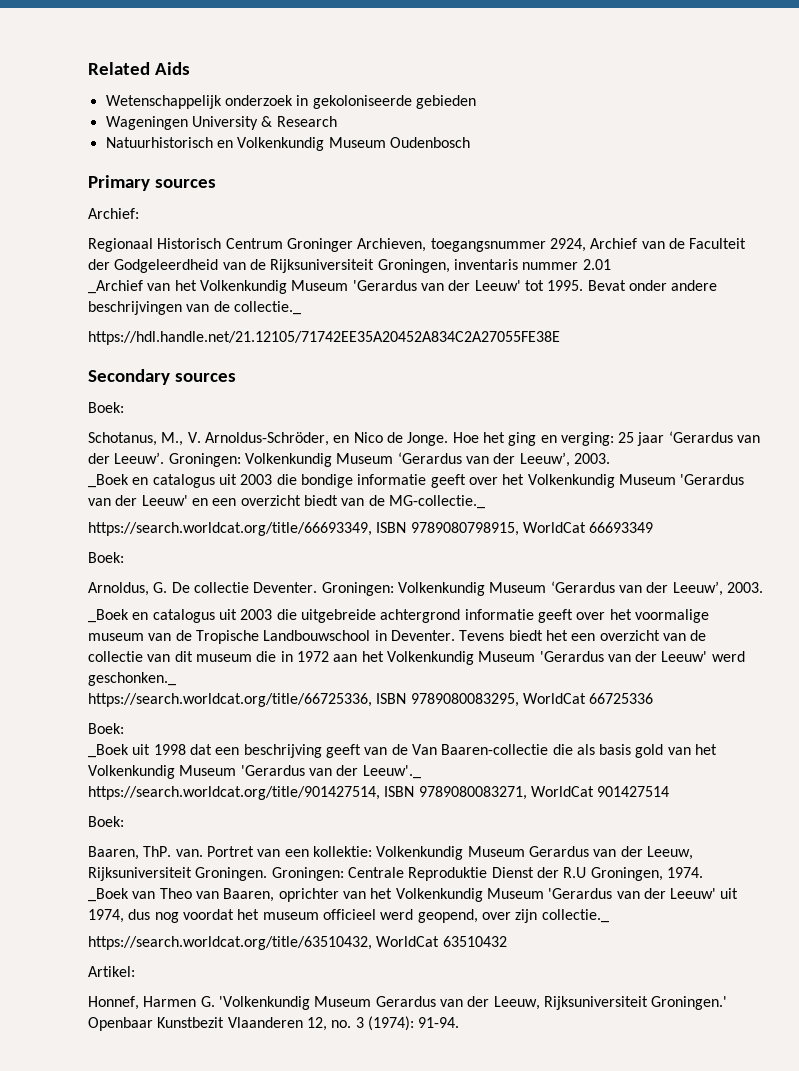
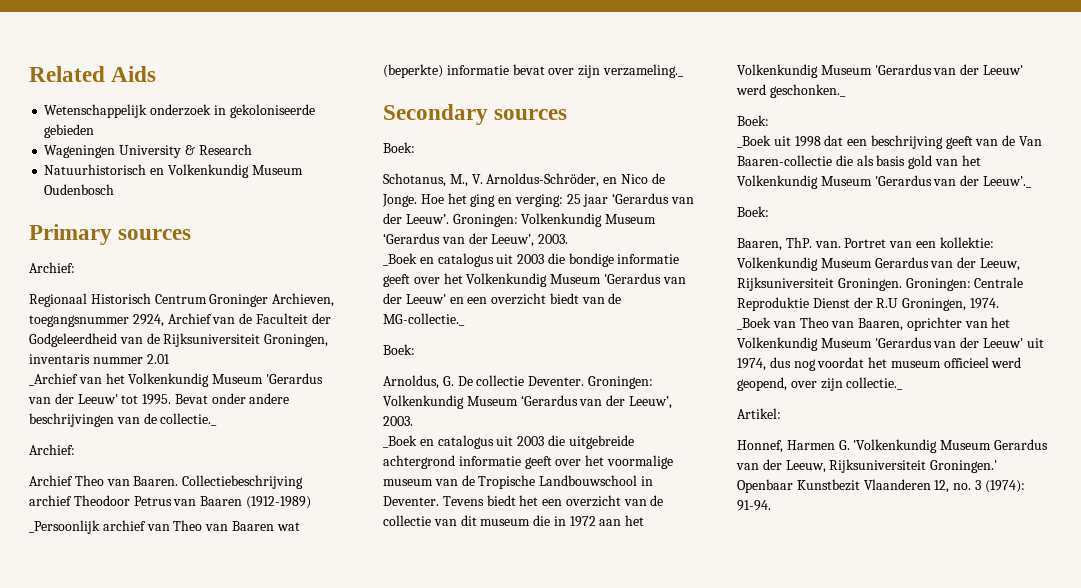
[88,331,560,345] https://hdl.handle.net/21.12105/71742EE35A20452A834C2A27055FE38E -> [29,444,75,455] [29,475,304,489] [29,495,311,509] [29,520,300,534] [383,64,684,78] Archief: // Archief Theo van Baaren. Collectiebeschrijving archief Theodoor Petrus van Baaren (1912-1989) // _Persoonlijk archief van Theo van Baaren wat (beperkte) informatie bevat over zijn verzameling._
[88,522,654,536] // https://search.worldcat.org/title/66693349, ISBN 9789080798915, WorldCat 66693349 -> (465, 319) none
[88,693,654,707] // https://search.worldcat.org/title/66725336, ISBN 9789080083295, WorldCat 66725336 -> (846, 91) none
[88,786,670,800] // https://search.worldcat.org/title/901427514, ISBN 9789080083271, WorldCat 901427514 -> (1032, 182) none
[88,936,507,950] // https://search.worldcat.org/title/63510432, WorldCat 63510432 -> (904, 383) none

